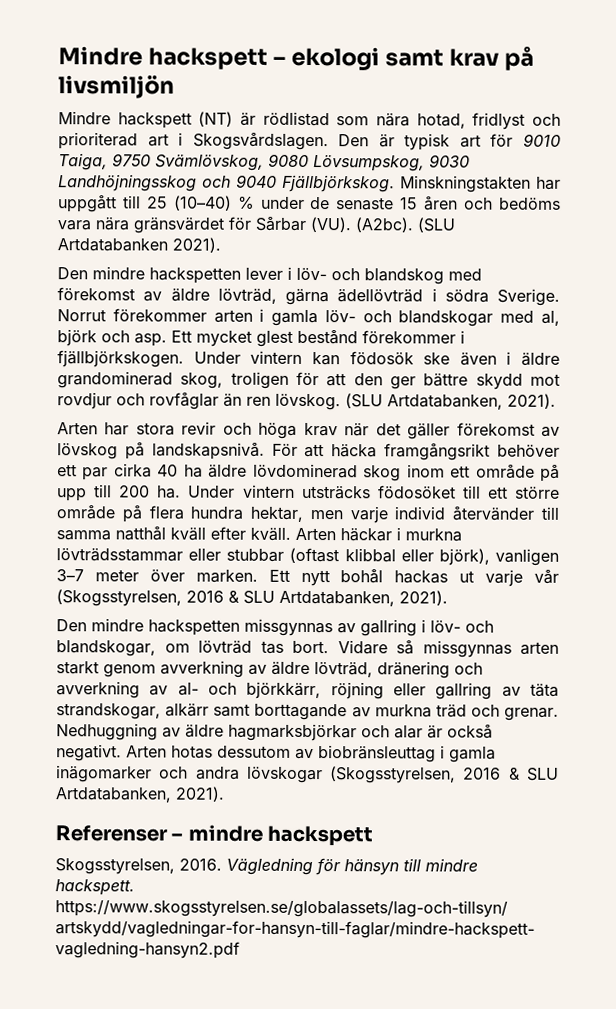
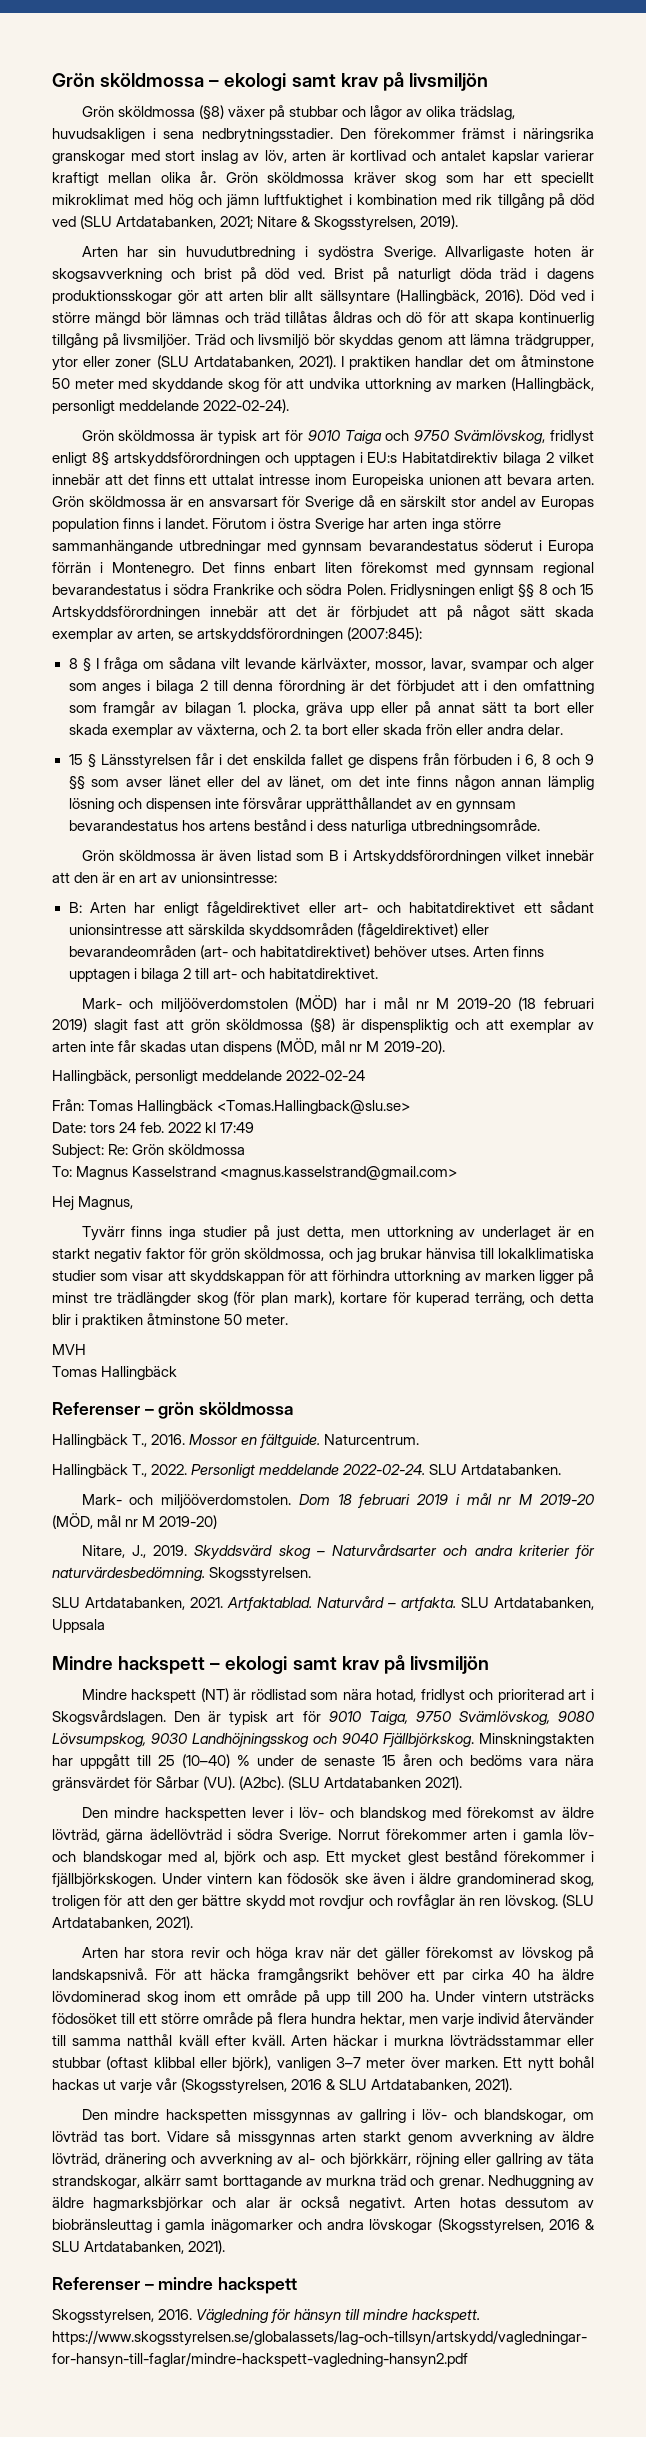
(58, 56) none -> [52,72,488,91] [81,105,516,120] [52,128,594,143] [52,150,594,164] [52,171,594,186] [52,193,594,209] [52,215,459,231] [81,246,594,261] [52,267,594,282] [52,289,595,305] [52,311,594,326] [52,333,594,349] [52,355,594,371] [52,377,594,393] [52,399,290,414] [81,430,594,445] [52,452,594,467] [52,474,594,488] [52,495,594,510] [52,518,501,532] [52,540,595,555] [52,562,594,577] [52,584,594,599] [52,605,595,621] [52,627,423,643] [68,657,595,672] [68,680,594,695] [68,701,595,716] [68,724,564,738] [68,753,594,769] [68,775,595,790] [68,797,516,813] [68,819,540,834] [81,850,594,865] [52,872,278,883] [68,901,594,916] [68,923,489,939] [68,945,544,959] [68,968,378,982] [81,995,594,1013] [52,1018,595,1033] [52,1038,445,1055] [52,1070,366,1084] [52,1099,411,1114] [52,1122,255,1133] [52,1144,246,1159] [52,1166,458,1180] [52,1196,134,1211] [81,1225,594,1241] [52,1248,595,1263] [52,1269,595,1285] [52,1291,594,1306] [52,1313,289,1328] [52,1344,86,1355] [52,1366,178,1380] [52,1402,294,1419] [52,1434,420,1448] [52,1464,562,1478] [81,1493,596,1509] [52,1513,218,1529] [81,1544,596,1560] [52,1567,312,1582] [52,1596,594,1611] [52,1619,105,1633] Grön sköldmossa – ekologi samt krav på livsmiljön // Grön sköldmossa (§8) växer på stubbar och lågor av olika trädslag, huvudsakligen i sena nedbrytningsstadier. Den förekommer främst i näringsrika granskogar med stort inslag av löv, arten är kortlivad och antalet kapslar varierar kraftigt mellan olika år. Grön sköldmossa kräver skog som har ett speciellt mikroklimat med hög och jämn luftfuktighet i kombination med rik tillgång på död ved (SLU Artdatabanken, 2021; Nitare & Skogsstyrelsen, 2019). // Arten har sin huvudutbredning i sydöstra Sverige. Allvarligaste hoten är skogsavverkning och brist på död ved. Brist på naturligt döda träd i dagens produktionsskogar gör att arten blir allt sällsyntare (Hallingbäck, 2016). Död ved i större mängd bör lämnas och träd tillåtas åldras och dö för att skapa kontinuerlig tillgång på livsmiljöer. Träd och livsmiljö bör skyddas genom att lämna trädgrupper, ytor eller zoner (SLU Artdatabanken, 2021). I praktiken handlar det om åtminstone 50 meter med skyddande skog för att undvika uttorkning av marken (Hallingbäck, personligt meddelande 2022-02-24). // Grön sköldmossa är typisk art för 9010 Taiga och 9750 Svämlövskog, fridlyst enligt 8§ artskyddsförordningen och upptagen i EU:s Habitatdirektiv bilaga 2 vilket innebär att det finns ett uttalat intresse inom Europeiska unionen att bevara arten. Grön sköldmossa är en ansvarsart för Sverige då en särskilt stor andel av Europas population finns i landet. Förutom i östra Sverige har arten inga större sammanhängande utbredningar med gynnsam bevarandestatus söderut i Europa förrän i Montenegro. Det finns enbart liten förekomst med gynnsam regional bevarandestatus i södra Frankrike och södra Polen. Fridlysningen enligt §§ 8 och 15 Artskyddsförordningen innebär att det är förbjudet att på något sätt skada exemplar av arten, se artskyddsförordningen (2007:845): // 8 § I fråga om sådana vilt levande kärlväxter, mossor, lavar, svampar och alger som anges i bilaga 2 till denna förordning är det förbjudet att i den omfattning som framgår av bilagan 1. plocka, gräva upp eller på annat sätt ta bort eller skada exemplar av växterna, och 2. ta bort eller skada frön eller andra delar. // 15 § Länsstyrelsen får i det enskilda fallet ge dispens från förbuden i 6, 8 och 9 §§ som avser länet eller del av länet, om det inte finns någon annan lämplig lösning och dispensen inte försvårar upprätthållandet av en gynnsam bevarandestatus hos artens bestånd i dess naturliga utbredningsområde. // Grön sköldmossa är även listad som B i Artskyddsförordningen vilket innebär att den är en art av unionsintresse: // B: Arten har enligt fågeldirektivet eller art- och habitatdirektivet ett sådant unionsintresse att särskilda skyddsområden (fågeldirektivet) eller bevarandeområden (art- och habitatdirektivet) behöver utses. Arten finns upptagen i bilaga 2 till art- och habitatdirektivet. // Mark- och miljööverdomstolen (MÖD) har i mål nr M 2019-20 (18 februari 2019) slagit fast att grön sköldmossa (§8) är dispenspliktig och att exemplar av arten inte får skadas utan dispens (MÖD, mål nr M 2019-20). // Hallingbäck, personligt meddelande 2022-02-24 // Från: Tomas Hallingbäck <Tomas.Hallingback@slu.se> // Date: tors 24 feb. 2022 kl 17:49 // Subject: Re: Grön sköldmossa // To: Magnus Kasselstrand <magnus.kasselstrand@gmail.com> // Hej Magnus, // Tyvärr finns inga studier på just detta, men uttorkning av underlaget är en starkt negativ faktor för grön sköldmossa, och jag brukar hänvisa till lokalklimatiska studier som visar att skyddskappan för att förhindra uttorkning av marken ligger på minst tre trädlängder skog (för plan mark), kortare för kuperad terräng, och detta blir i praktiken åtminstone 50 meter. // MVH // Tomas Hallingbäck // Referenser – grön sköldmossa // Hallingbäck T., 2016. Mossor en fältguide. Naturcentrum. // Hallingbäck T., 2022. Personligt meddelande 2022-02-24. SLU Artdatabanken. // Mark- och miljööverdomstolen. Dom 18 februari 2019 i mål nr M 2019-20 (MÖD, mål nr M 2019-20) // Nitare, J., 2019. Skyddsvärd skog – Naturvårdsarter och andra kriterier för naturvärdesbedömning. Skogsstyrelsen. // SLU Artdatabanken, 2021. Artfaktablad. Naturvård – artfakta. SLU Artdatabanken, Uppsala //

